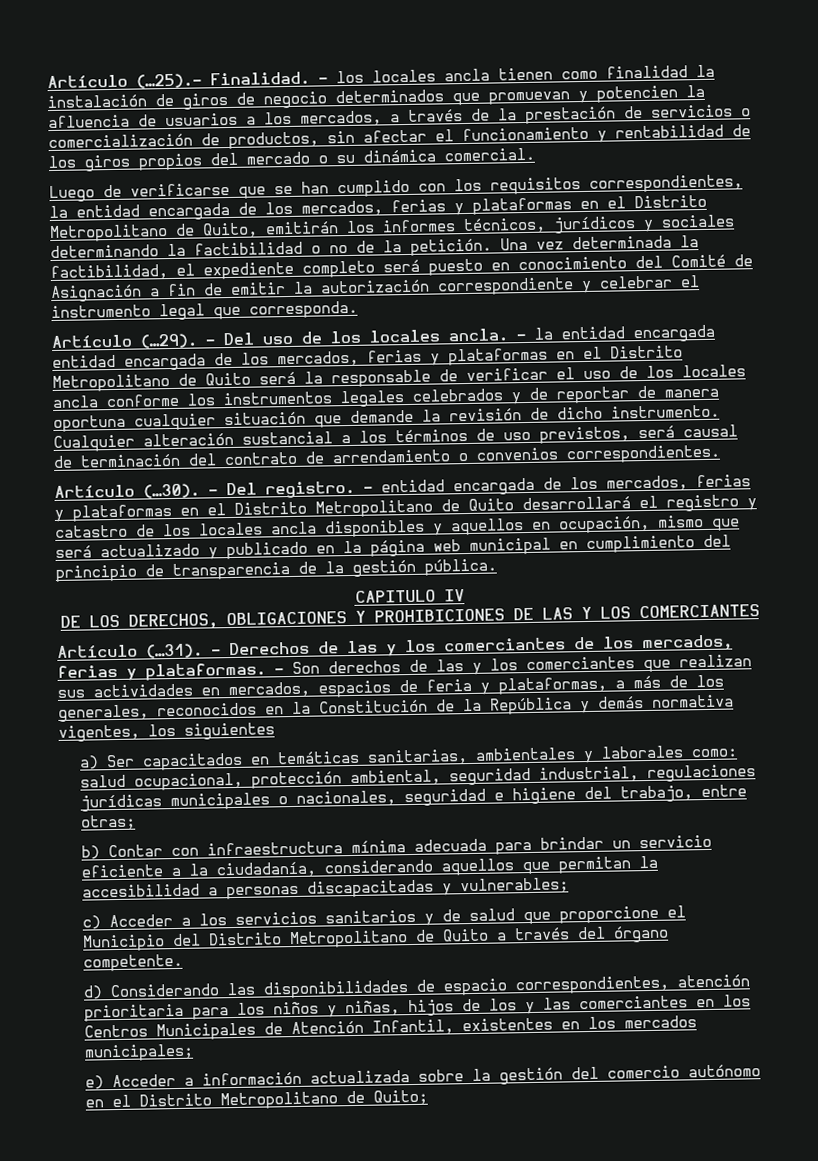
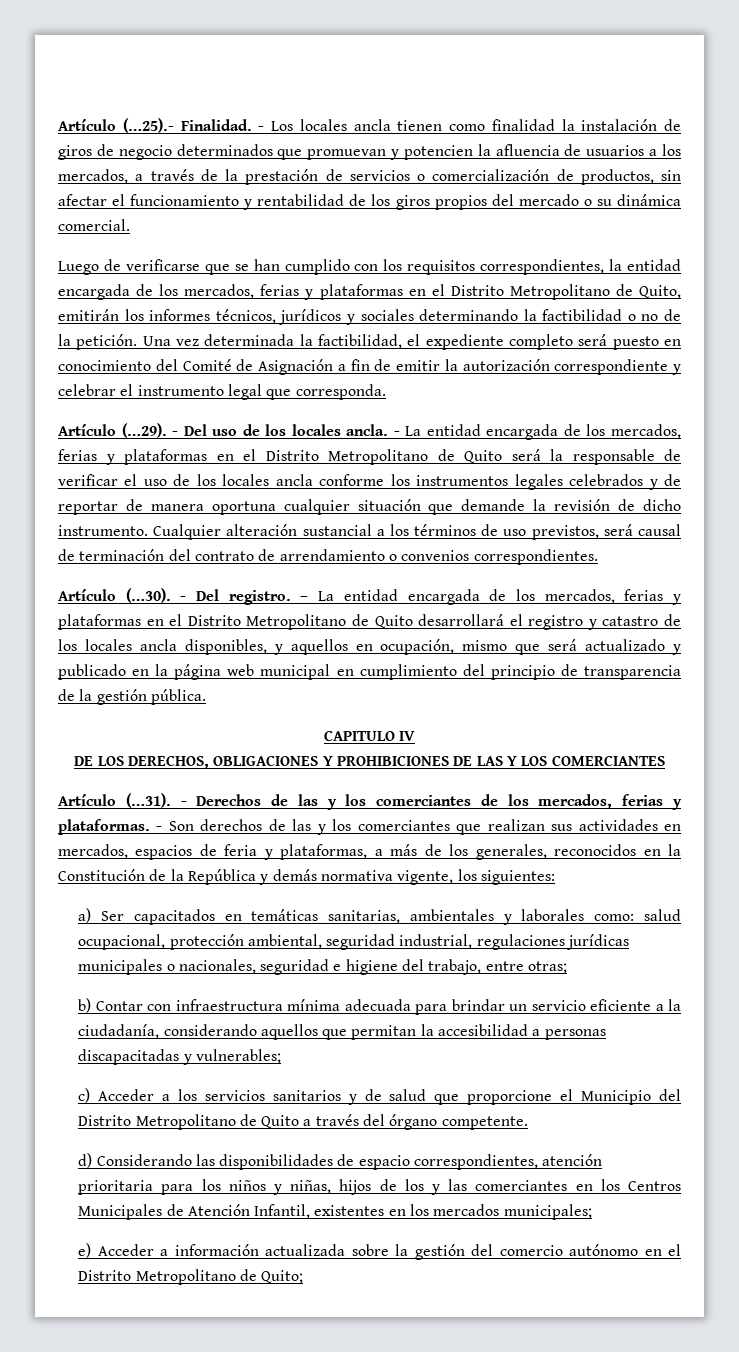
[336,70,364,84] los -> [271,121,293,131] Los
[534,324,715,343] la entidad encargada -> [405,426,422,436] La
(373, 489) none -> [318,591,335,601] La
[324,519,425,538] disponibles -> [184,639,267,655] disponibles,
[58,722,275,742] vigentes, los siguientes -> [397,869,555,885] vigente, los siguientes:

